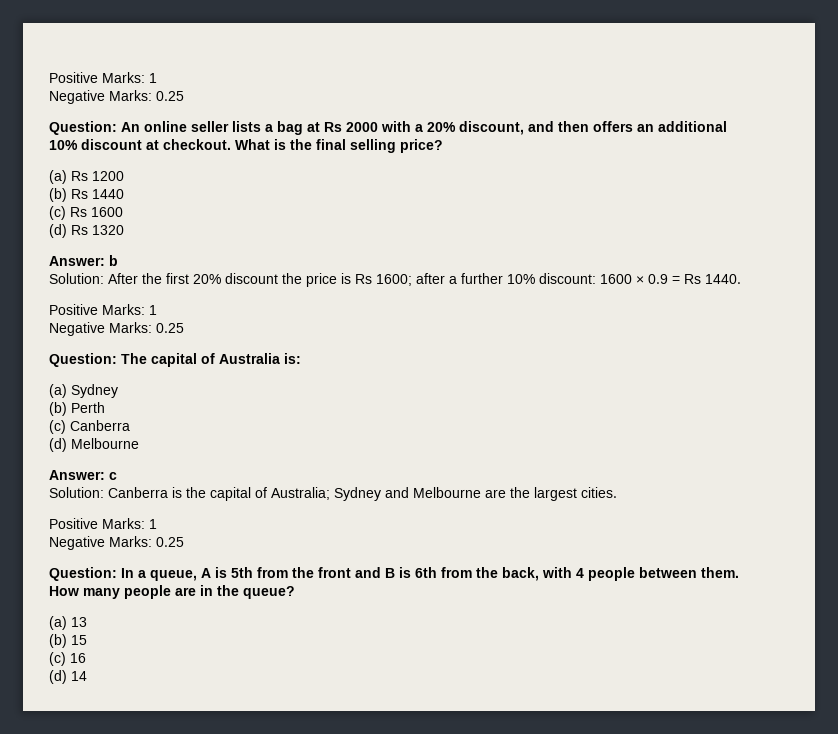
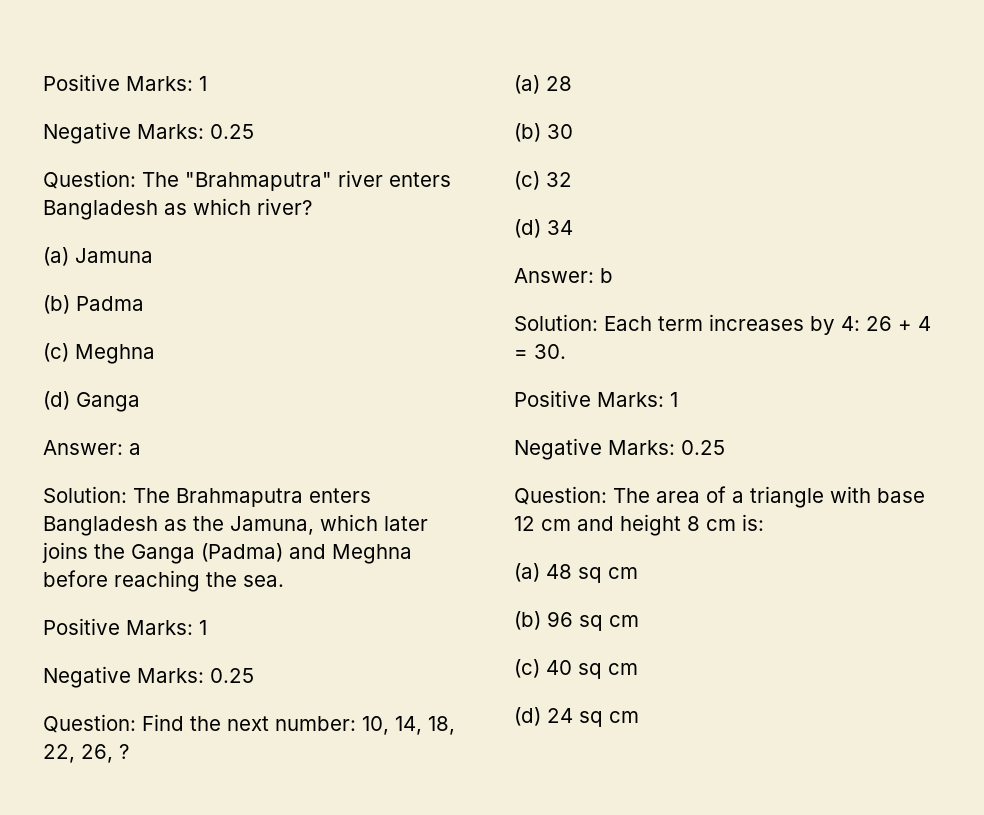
[49,72,157,83] [49,90,184,104] [49,121,727,135] [49,139,443,153] [49,170,124,184] [49,188,124,202] [49,206,123,220] [49,224,124,238] [49,255,118,266] [49,273,741,287] [49,304,157,315] [49,322,184,336] [49,353,301,367] [49,384,118,398] [49,402,105,416] [49,420,130,434] [49,438,139,452] [49,470,117,480] [49,487,617,501] [49,518,157,529] [49,536,184,550] [49,567,739,581] [49,585,295,599] [49,616,87,630] [49,634,87,648] [49,652,86,666] [49,670,87,684] Positive Marks: 1 // Negative Marks: 0.25 // Question: An online seller lists a bag at Rs 2000 with a 20% discount, and then offers an additional 10% discount at checkout. What is the final selling price? // (a) Rs 1200 // (b) Rs 1440 // (c) Rs 1600 // (d) Rs 1320 // Answer: b // Solution: After the first 20% discount the price is Rs 1600; after a further 10% discount: 1600 × 0.9 = Rs 1440. // Positive Marks: 1 // Negative Marks: 0.25 // Question: The capital of Australia is: // (a) Sydney // (b) Perth // (c) Canberra // (d) Melbourne // Answer: c // Solution: Canberra is the capital of Australia; Sydney and Melbourne are the largest cities. // Positive Marks: 1 // Negative Marks: 0.25 // Question: In a queue, A is 5th from the front and B is 6th from the back, with 4 people between them. How many people are in the queue? // (a) 13 // (b) 15 // (c) 16 // (d) 14 -> [43,74,207,91] [43,122,254,144] [43,170,451,191] [43,198,312,220] [43,247,153,266] [43,295,144,314] [43,343,155,364] [43,391,140,412] [43,440,141,455] [43,486,371,507] [43,514,428,536] [42,542,412,564] [43,570,284,592] [43,618,207,635] [43,666,254,688] [43,714,455,735] [43,744,129,763] [514,75,572,94] [514,123,573,142] [514,171,572,190] [514,219,573,238] [514,268,613,283] [514,314,931,335] [514,344,566,359] [514,390,678,407] [514,438,725,460] [514,486,925,508] [514,514,764,536] [514,563,638,583] [514,611,639,631] [514,659,638,679] [514,707,639,727] Positive Marks: 1 // Negative Marks: 0.25 // Question: The "Brahmaputra" river enters Bangladesh as which river? // (a) Jamuna // (b) Padma // (c) Meghna // (d) Ganga // Answer: a // Solution: The Brahmaputra enters Bangladesh as the Jamuna, which later joins the Ganga (Padma) and Meghna before reaching the sea. // Positive Marks: 1 // Negative Marks: 0.25 // Question: Find the next number: 10, 14, 18, 22, 26, ? // (a) 28 // (b) 30 // (c) 32 // (d) 34 // Answer: b // Solution: Each term increases by 4: 26 + 4 = 30. // Positive Marks: 1 // Negative Marks: 0.25 // Question: The area of a triangle with base 12 cm and height 8 cm is: // (a) 48 sq cm // (b) 96 sq cm // (c) 40 sq cm // (d) 24 sq cm

